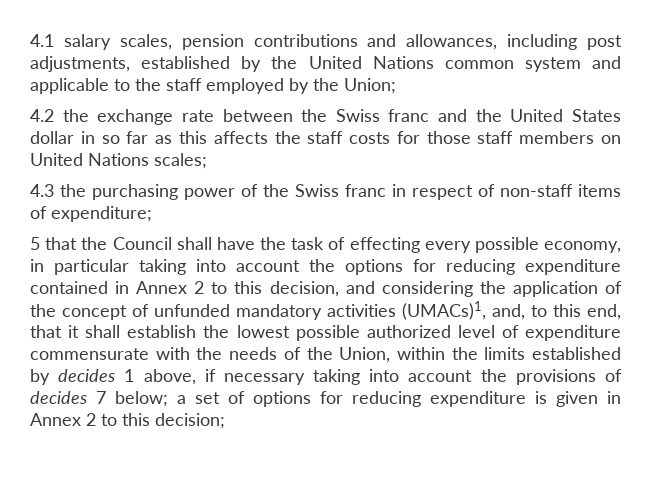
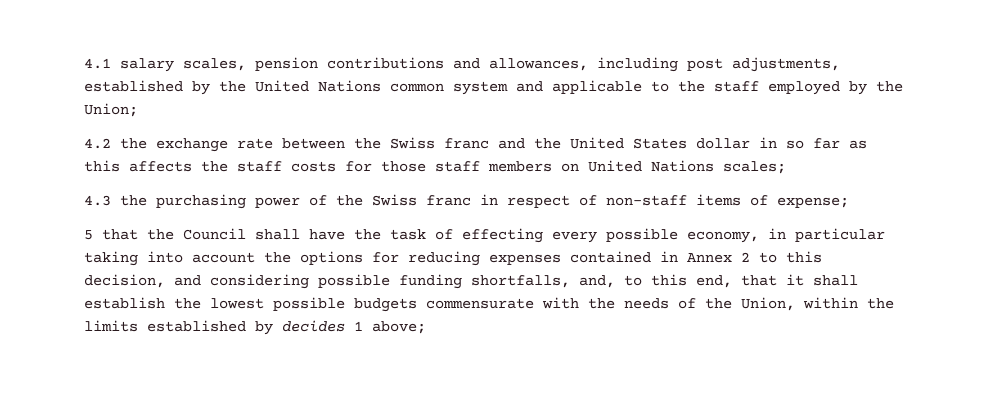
[51,206,152,222] expenditure; -> [777,197,849,208] expense;
[525,259,621,275] expenditure -> [489,254,561,265] expenses
[479,281,622,297] [30,301,486,320] the application of the concept of unfunded mandatory activities (UMACs)1, -> [318,274,570,289] possible funding shortfalls,
[366,325,622,341] authorized level of expenditure -> [354,298,417,312] budgets
[143,369,622,385] [30,391,621,407] [30,413,225,429] above, if necessary taking into account the provisions of decides 7 below; a set of options for reducing expenditure is given in Annex 2 to this decision; -> [372,321,426,334] above;

